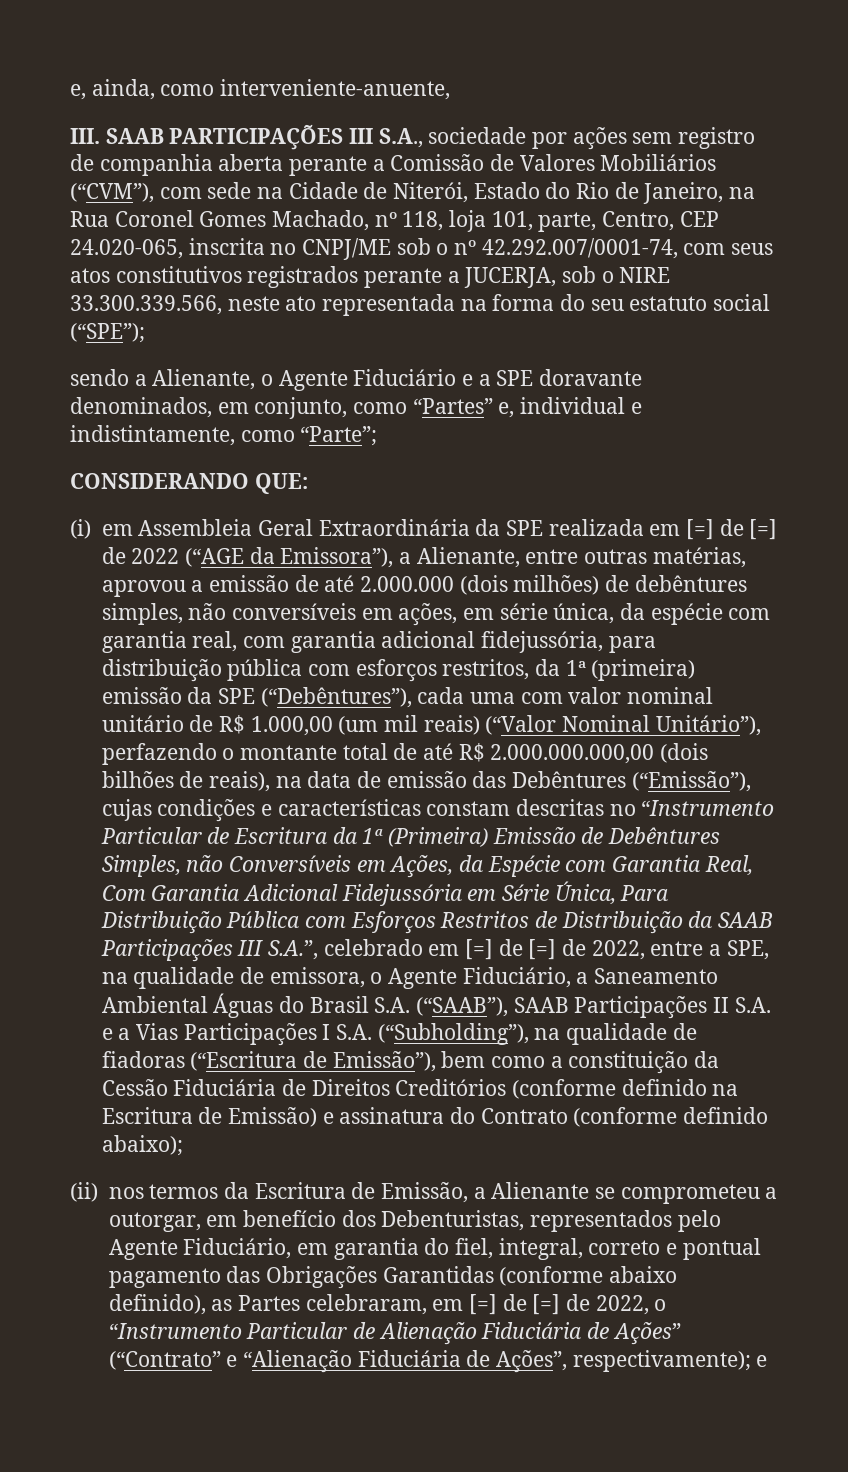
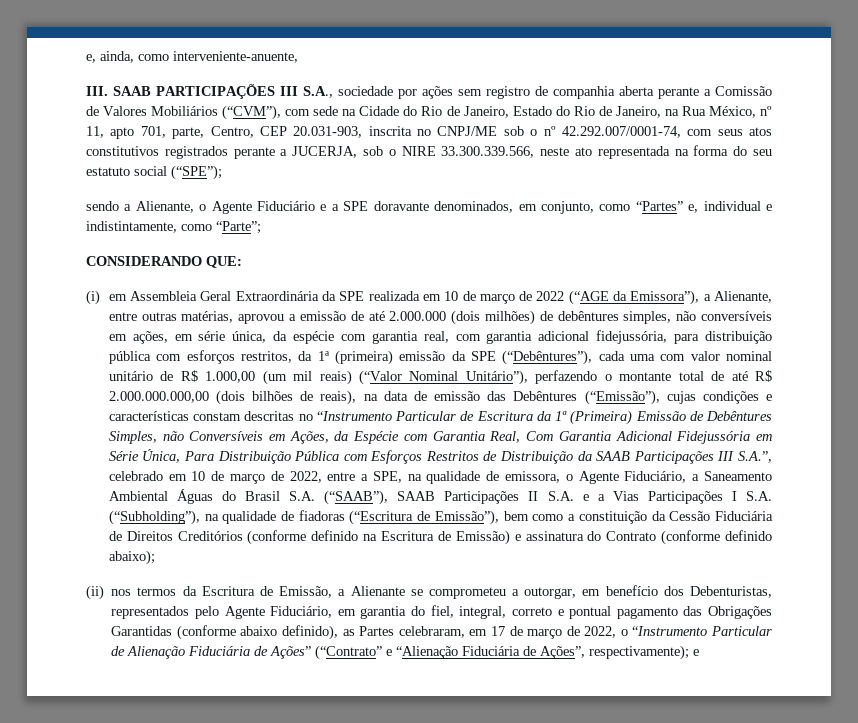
[363,182,469,203] de Niterói, -> [403,106,509,118] do Rio de Janeiro,
[114,210,533,232] Coronel Gomes Machado, nº 118, loja 101, -> [708,106,772,118] [86,126,166,139] México, nº 11, apto 701,
[70,239,183,259] 24.020-065, -> [293,126,363,138] 20.031-903,
[685,519,778,540] [=] de [=] -> [444,291,515,304] 10 de março
[464,939,557,960] [=] de [=] -> [191,471,265,484] 10 de março
[468,1294,561,1315] [=] de [=] -> [490,626,563,639] 17 de março

